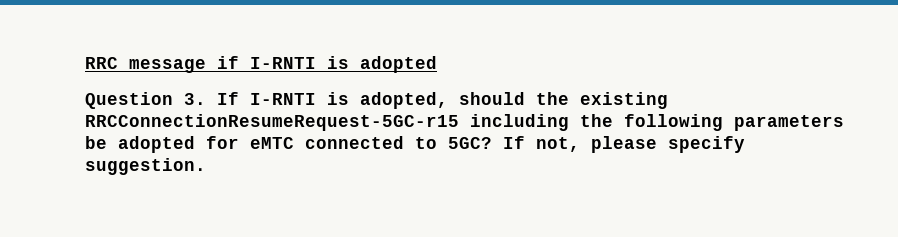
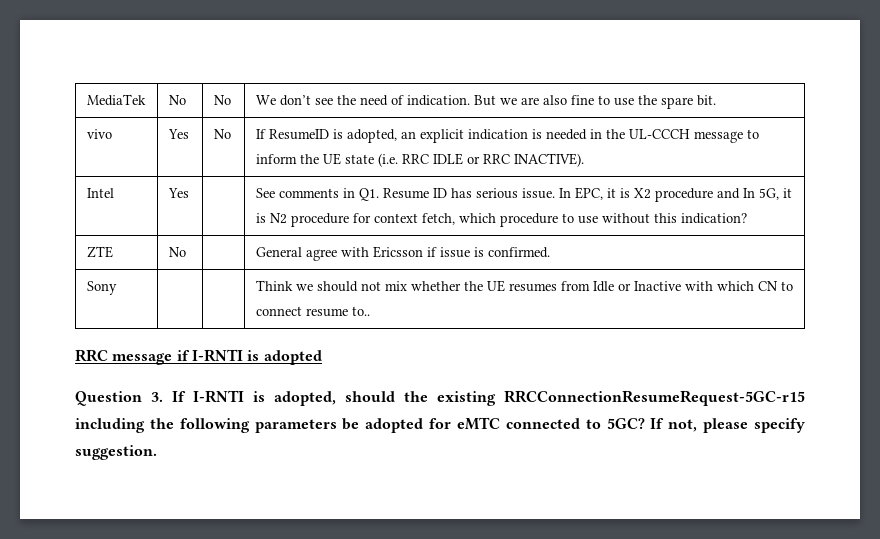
(85, 63) none -> [86,94,146,106] [168,95,186,105] [213,95,231,105] [255,95,716,109] [86,129,112,139] [167,129,189,139] [213,129,231,139] [255,129,759,143] [255,153,584,167] [86,188,114,198] [167,188,189,198] [255,187,792,202] [255,213,747,227] [86,246,113,258] [168,247,186,257] [255,246,550,261] [86,281,117,295] [255,280,793,292] [255,306,370,317] MediaTek | No | No | We don’t see the need of indication. But we are also fine to use the spare bit. // vivo | Yes | No | If ResumeID is adopted, an explicit indication is needed in the UL-CCCH message to inform the UE state (i.e. RRC IDLE or RRC INACTIVE). // Intel | Yes | | See comments in Q1. Resume ID has serious issue. In EPC, it is X2 procedure and In 5G, it is N2 procedure for context fetch, which procedure to use without this indication? // ZTE | No | | General agree with Ericsson if issue is confirmed. // Sony | | | Think we should not mix whether the UE resumes from Idle or Inactive with which CN to connect resume to.. //

